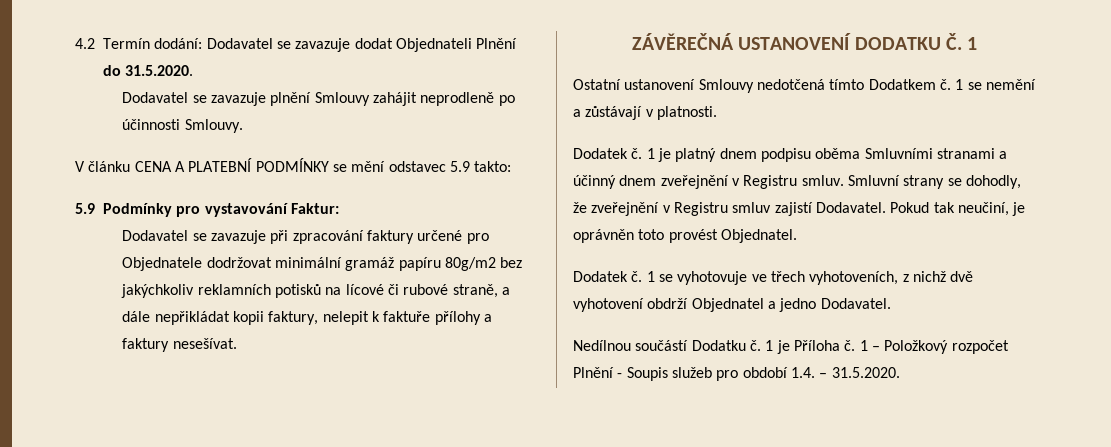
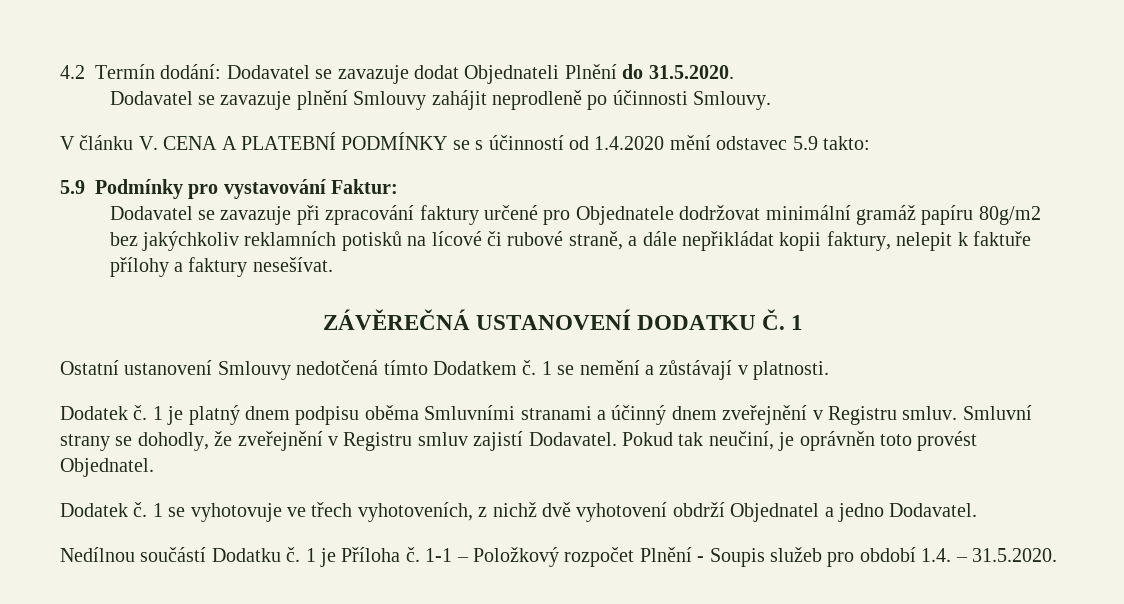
(131, 166) none -> [138,136,158,150] V.
(347, 168) none -> [475,135,665,150] s účinností od 1.4.2020
[859,340,868,351] 1 -> [425,548,453,562] 1-1

